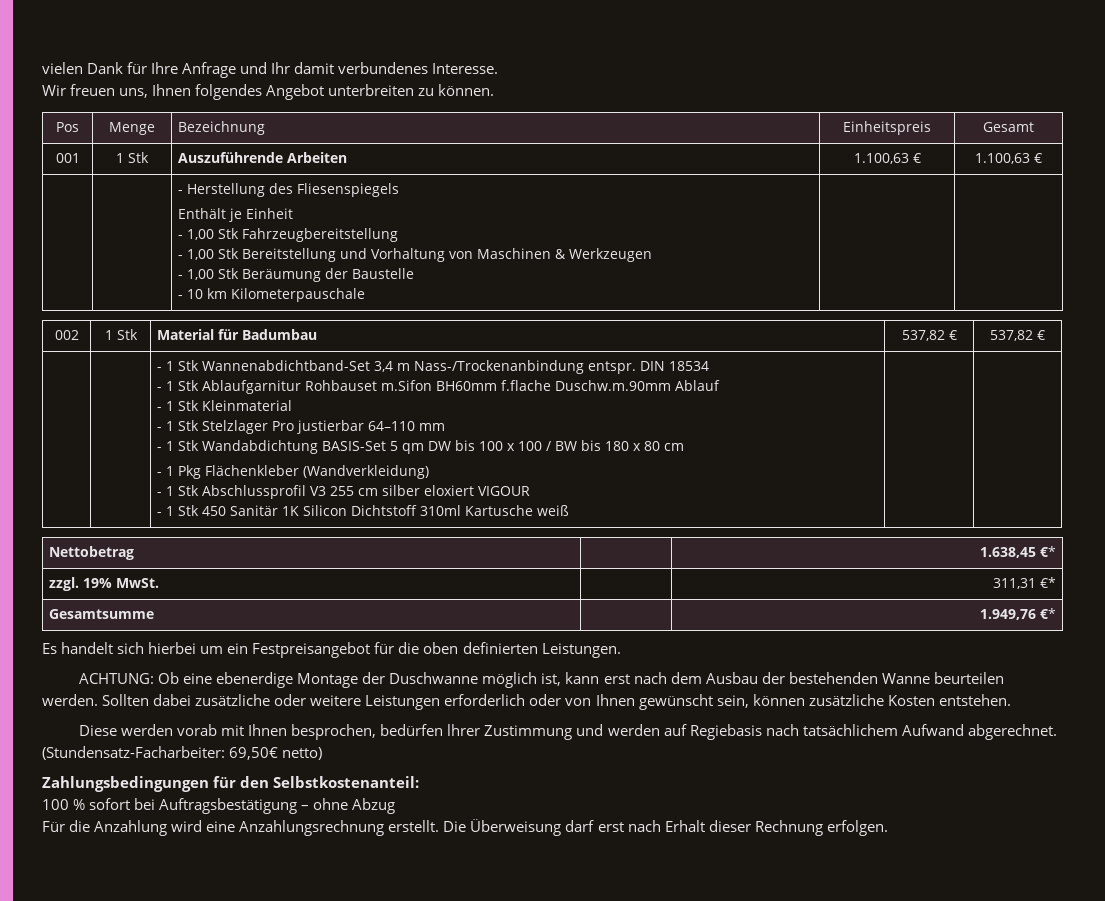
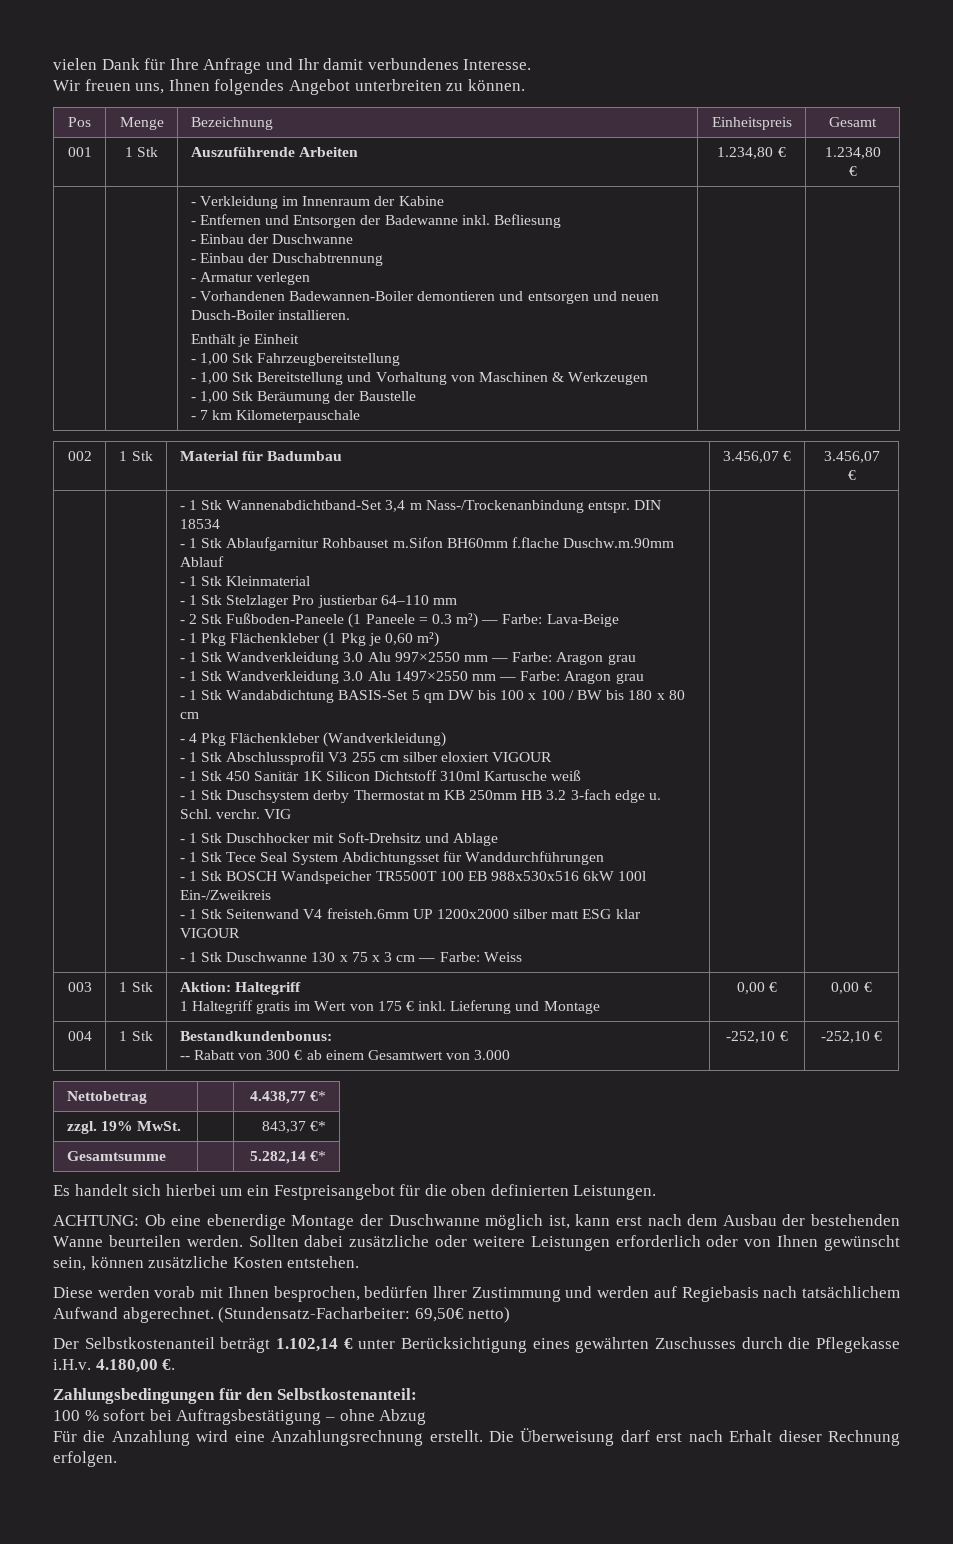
[853,153,921,164] [975,153,1042,164] [177,183,399,197] 1.100,63 € | 1.100,63 € // | | - Herstellung des Fliesenspiegels -> [717,147,786,159] [824,147,881,159] [848,166,857,176] [190,196,444,209] [190,214,561,228] [190,234,354,244] [190,253,384,266] [190,272,310,285] [190,291,659,304] [190,310,350,320] 1.234,80 € | 1.234,80 € // | | - Verkleidung im Innenraum der Kabine // - Entfernen und Entsorgen der Badewanne inkl. Befliesung // - Einbau der Duschwanne // - Einbau der Duschabtrennung // - Armatur verlegen // - Vorhandenen Badewannen-Boiler demontieren und entsorgen und neuen Dusch-Boiler installieren.
[186,289,203,299] 10 -> [199,410,208,420] 7
[901,330,957,341] [990,330,1033,341] 537,82 € | 537,82 -> [722,451,792,463] [823,451,880,463] 3.456,07 € | 3.456,07
(445, 427) none -> [179,613,619,628] [179,632,440,647] [179,652,636,665] [179,671,644,684] // - 2 Stk Fußboden-Paneele (1 Paneele = 0.3 m²) — Farbe: Lava-Beige // - 1 Pkg Flächenkleber (1 Pkg je 0,60 m²) // - 1 Stk Wandverkleidung 3.0 Alu 997×2550 mm — Farbe: Aragon grau // - 1 Stk Wandverkleidung 3.0 Alu 1497×2550 mm — Farbe: Aragon grau
[165,466,174,476] 1 -> [188,733,197,743] 4
(569, 510) | | -> [179,789,661,803] [179,809,291,819] [179,832,498,846] [179,851,605,865] [179,871,647,884] [179,890,271,900] [179,908,641,919] [179,928,240,938] [179,952,522,962] [67,982,92,992] [119,982,153,992] [179,982,301,995] [179,1000,600,1014] [736,982,778,994] [831,982,872,994] [67,1031,92,1041] [119,1031,153,1041] [179,1031,332,1041] [179,1050,511,1060] [726,1031,788,1043] [820,1031,883,1043] // - 1 Stk Duschsystem derby Thermostat m KB 250mm HB 3.2 3-fach edge u. Schl. verchr. VIG // - 1 Stk Duschhocker mit Soft-Drehsitz und Ablage // - 1 Stk Tece Seal System Abdichtungsset für Wanddurchführungen // - 1 Stk BOSCH Wandspeicher TR5500T 100 EB 988x530x516 6kW 100l Ein-/Zweikreis // - 1 Stk Seitenwand V4 freisteh.6mm UP 1200x2000 silber matt ESG klar VIGOUR // - 1 Stk Duschwanne 130 x 75 x 3 cm — Farbe: Weiss | | // 003 | 1 Stk | Aktion: Haltegriff // 1 Haltegriff gratis im Wert von 175 € inkl. Lieferung und Montage | 0,00 € | 0,00 € // 004 | 1 Stk | Bestandkundenbonus: // -- Rabatt von 300 € ab einem Gesamtwert von 3.000 | -252,10 € | -252,10 €
[980,547,1037,558] 1.638,45 -> [250,1091,307,1104] 4.438,77
[993,578,1037,589] 311,31 -> [262,1121,307,1133] 843,37
[980,609,1037,620] 1.949,76 -> [250,1151,307,1164] 5.282,14
(323, 753) none -> [53,1337,900,1353] [53,1359,176,1373] // Der Selbstkostenanteil beträgt 1.102,14 € unter Berücksichtigung eines gewährten Zuschusses durch die Pflegekasse i.H.v. 4.180,00 €.

